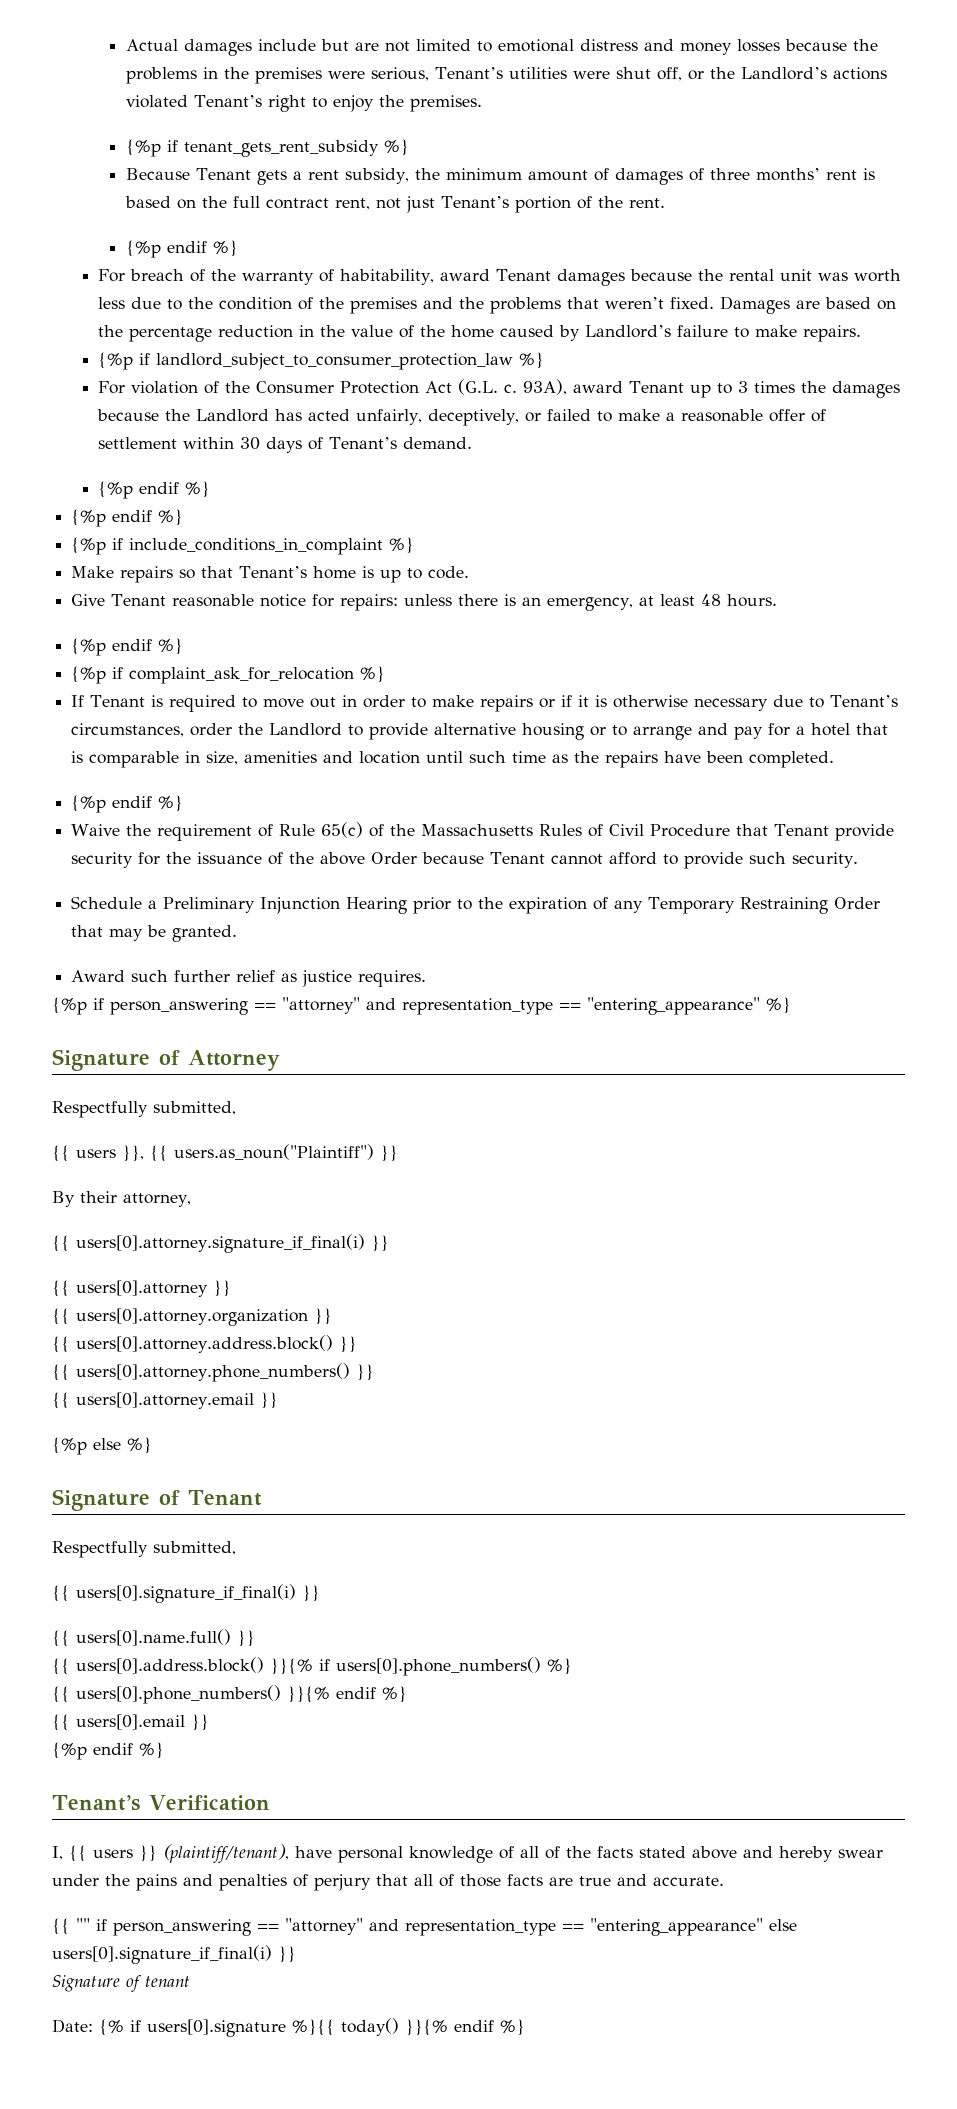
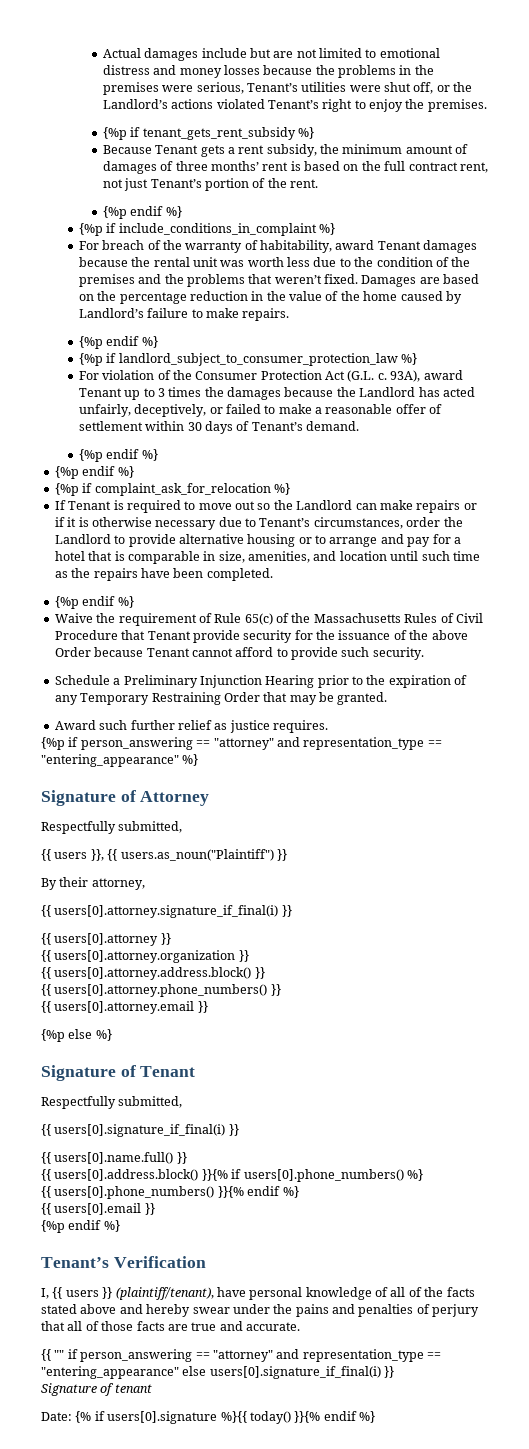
(238, 248) none -> [78,223,335,236] // {%p if include_conditions_in_complaint %}
(862, 333) none -> [78,336,158,349] // {%p endif %}
[71,537,415,555] [71,566,470,583] [71,594,778,611] [71,638,184,656] // {%p if include_conditions_in_complaint %} // Make repairs so that Tenant’s home is up to code. // Give Tenant reasonable notice for repairs: unless there is an emergency, at least 48 hours. // {%p endif %} -> (134, 472) none
[342,695,427,708] in order to -> [257,500,377,510] so the Landlord can
[244,751,318,763] amenities -> [248,551,310,563] amenities,

